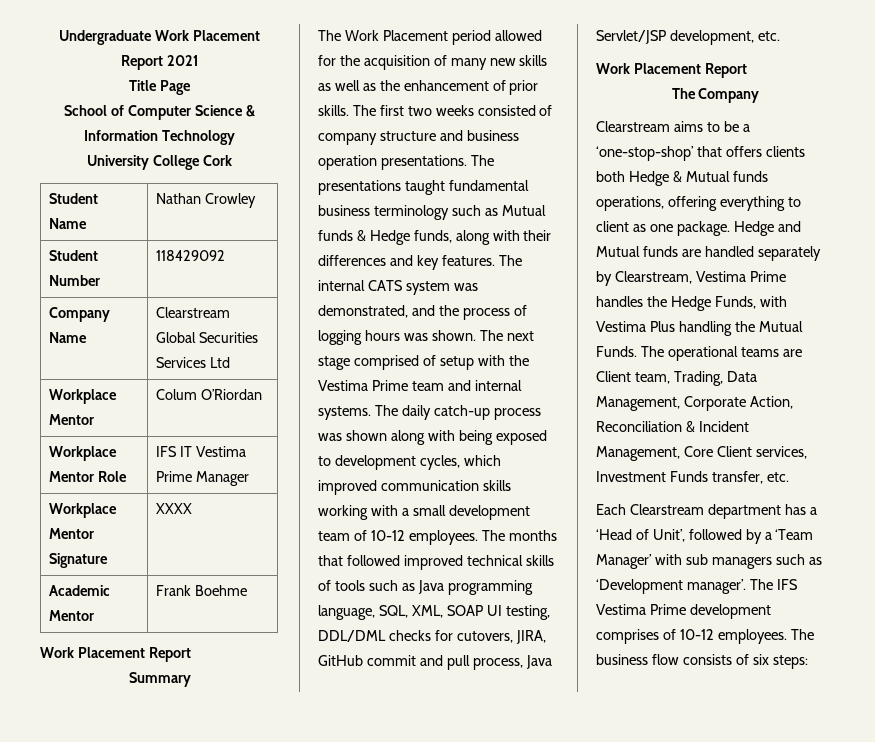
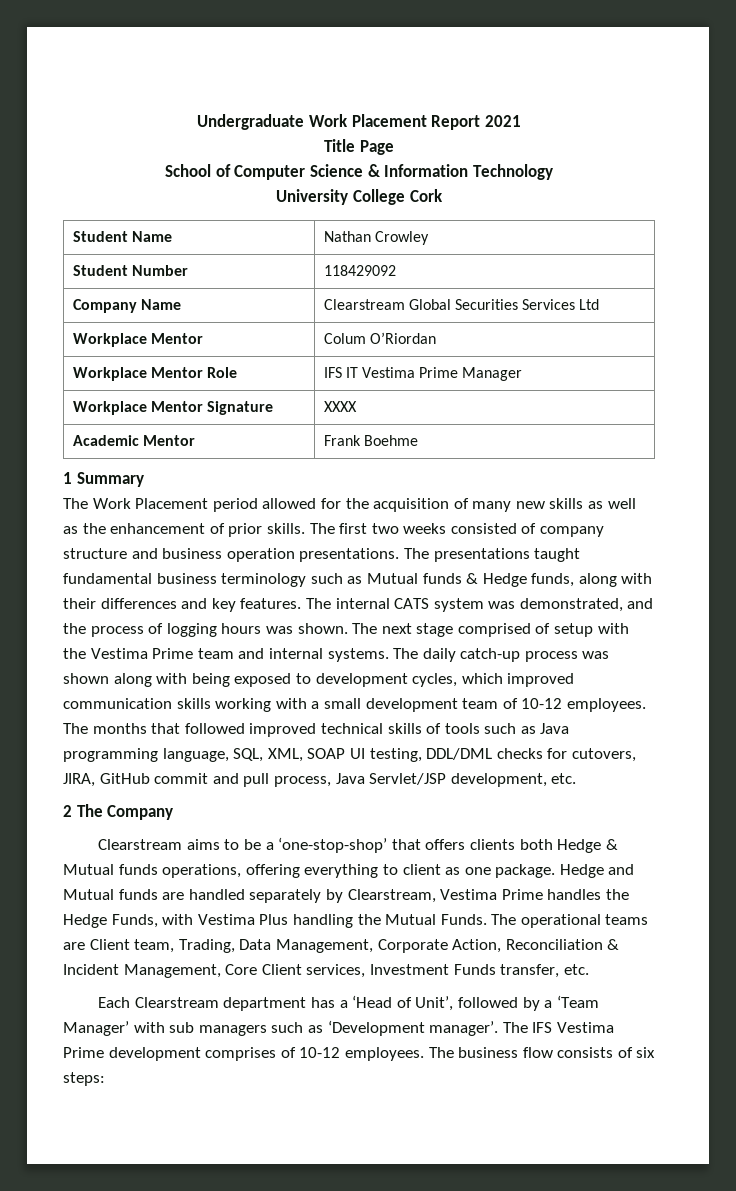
[40,647,191,662] Work Placement Report // -> [63,472,72,484] 1
[596,63,747,78] Work Placement Report // -> [63,805,72,817] 2

